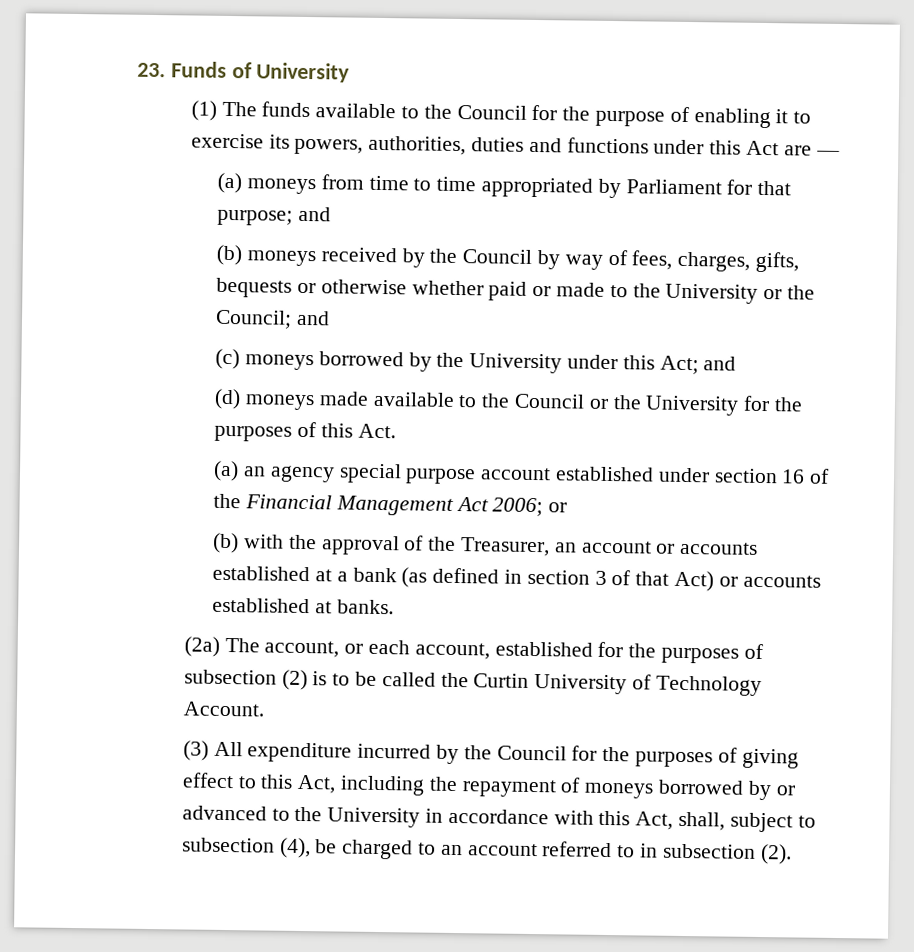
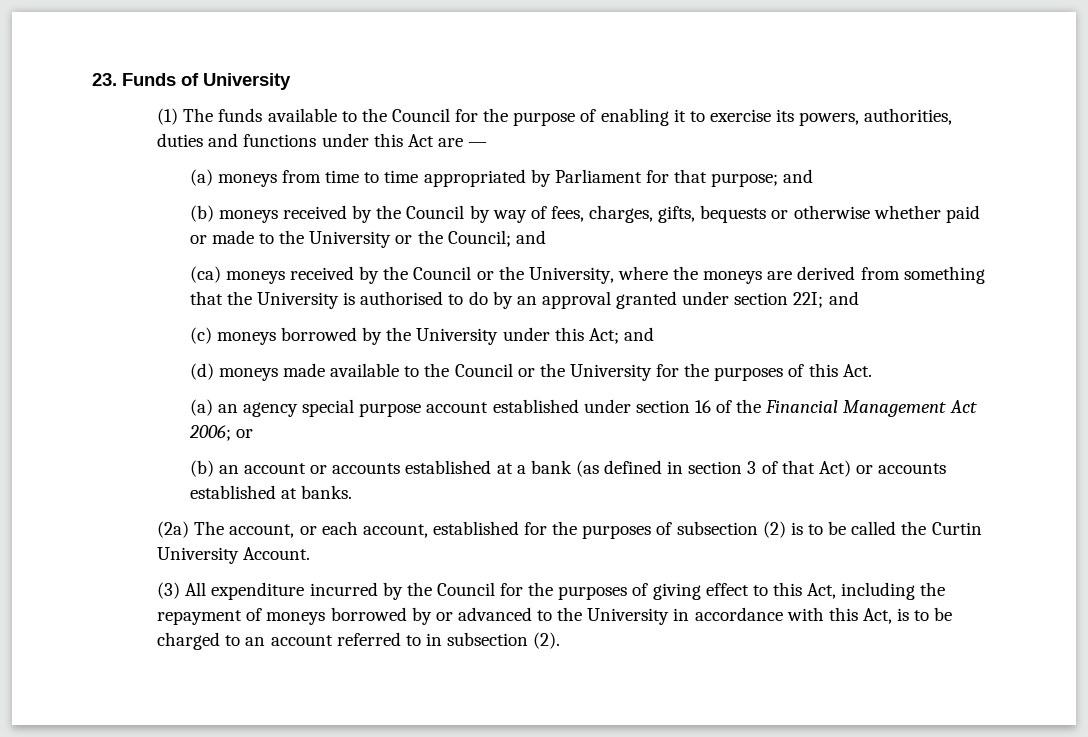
(330, 318) none -> [189,266,985,284] [189,291,859,309] // (ca) moneys received by the Council or the University, where the moneys are derived from something that the University is authorised to do by an approval granted under section 22I; and
[243,534,550,557] with the approval of the Treasurer, -> (214, 468) none
[631,674,762,697] of Technology -> (240, 555) none
[677,811,816,833] [181,837,311,859] shall, subject to subsection (4), -> [897,608,930,621] is to

